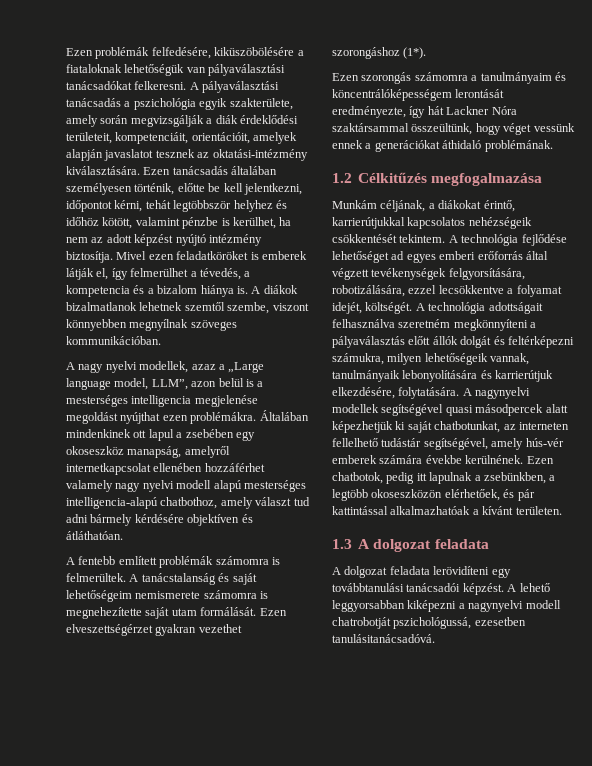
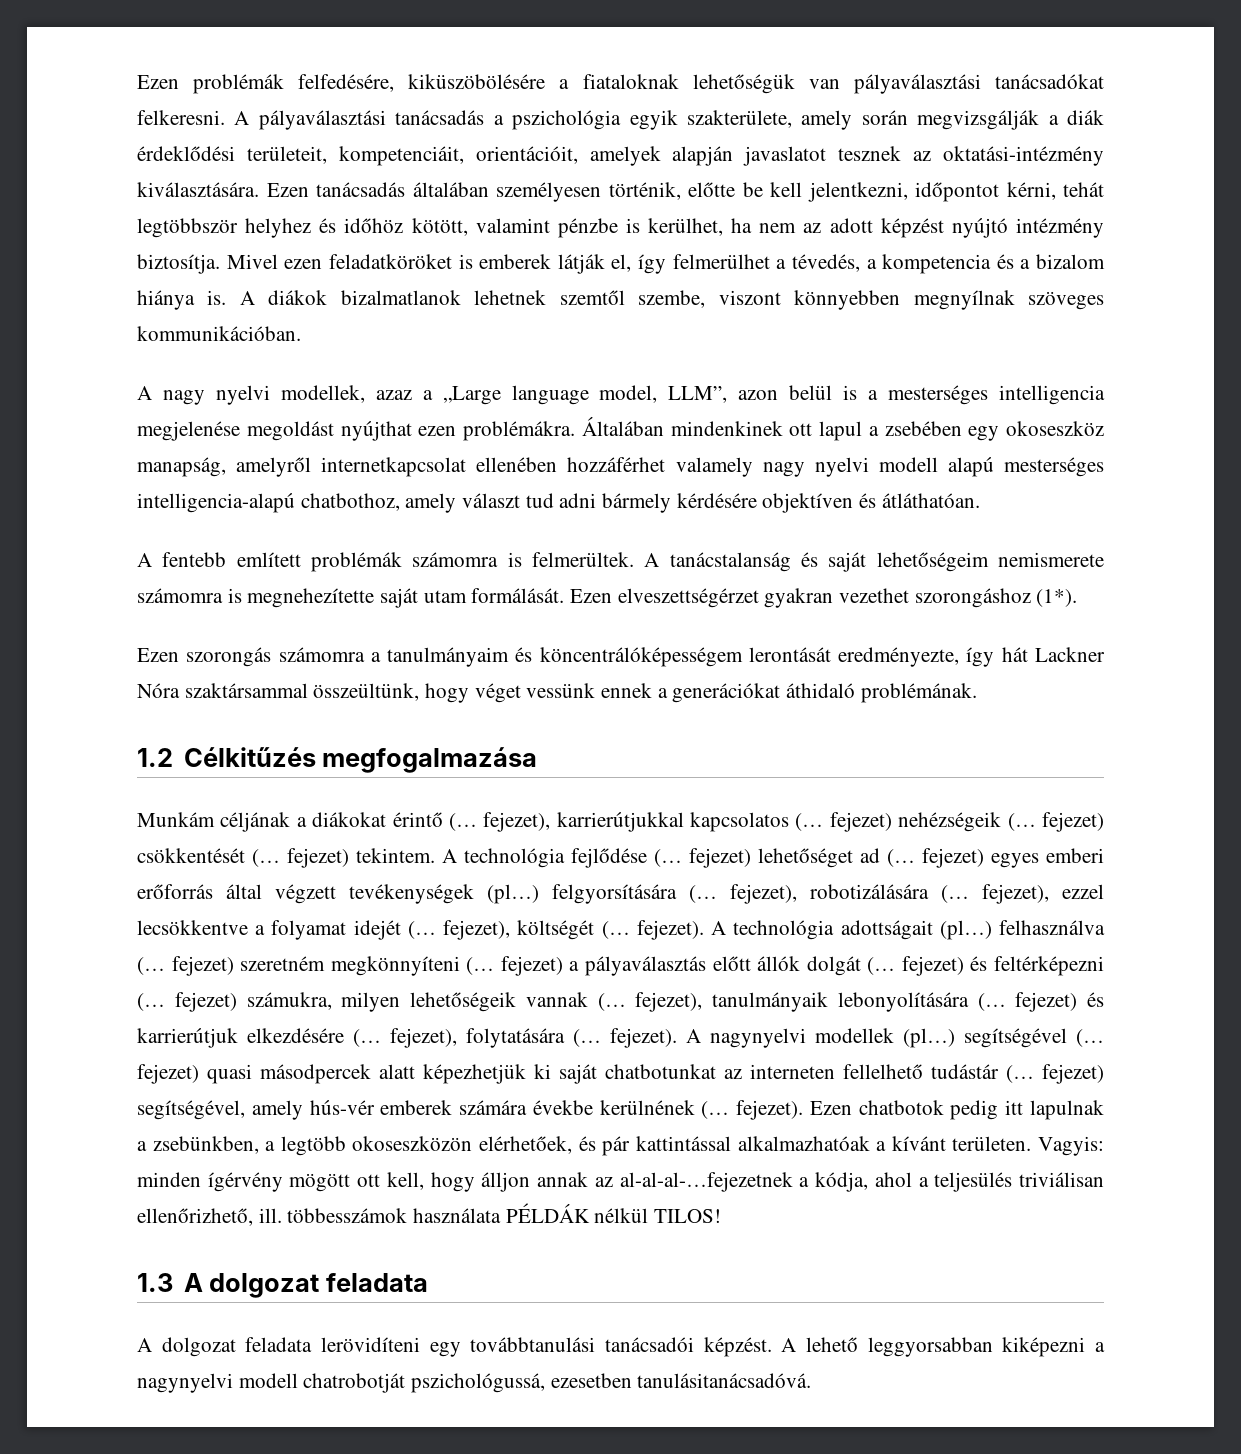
[380,200,426,212] céljának, -> [220,812,291,832] céljának
[483,200,515,212] [332,217,532,229] [332,234,567,246] [332,251,405,263] érintő, karrierútjukkal kapcsolatos nehézségeik csökkentését tekintem. A technológia fejlődése lehetőséget ad -> [392,812,1104,832] [137,848,984,868] érintő (… fejezet), karrierútjukkal kapcsolatos (… fejezet) nehézségeik (… fejezet) csökkentését (… fejezet) tekintem. A technológia fejlődése (… fejezet) lehetőséget ad (… fejezet)
[448,268,525,280] [332,285,562,297] [332,302,543,314] [332,319,528,331] felgyorsítására, robotizálására, ezzel lecsökkentve a folyamat idejét, költségét. A technológia adottságait felhasználva szeretném megkönnyíteni -> [487,884,1104,904] [137,920,1106,940] [137,956,563,976] (pl…) felgyorsítására (… fejezet), robotizálására (… fejezet), ezzel lecsökkentve a folyamat idejét (… fejezet), költségét (… fejezet). A technológia adottságait (pl…) felhasználva (… fejezet) szeretném megkönnyíteni (… fejezet)
[493,336,574,348] [332,353,530,365] [332,370,554,382] [332,387,531,399] [332,404,444,416] és feltérképezni számukra, milyen lehetőségeik vannak, tanulmányaik lebonyolítására és karrierútjuk elkezdésére, folytatására. A nagynyelvi modellek segítségével -> [867,956,1104,976] [137,992,1104,1012] [137,1028,1104,1048] [137,1064,199,1084] (… fejezet) és feltérképezni (… fejezet) számukra, milyen lehetőségeik vannak (… fejezet), tanulmányaik lebonyolítására (… fejezet) és karrierútjuk elkezdésére (… fejezet), folytatására (… fejezet). A nagynyelvi modellek (pl…) segítségével (… fejezet)
[434,421,501,433] chatbotunkat, -> [605,1064,716,1079] chatbotunkat
(422, 442) none -> [1006,1064,1104,1084] (… fejezet)
[465,455,554,464] [332,472,383,484] kerülnének. Ezen chatbotok, -> [599,1100,944,1120] kerülnének (… fejezet). Ezen chatbotok
(562, 510) none -> [1038,1136,1104,1156] [137,1172,1105,1192] [137,1203,722,1226] Vagyis: minden ígérvény mögött ott kell, hogy álljon annak az al-al-al-…fejezetnek a kódja, ahol a teljesülés triviálisan ellenőrizhető, ill. többesszámok használata PÉLDÁK nélkül TILOS!

